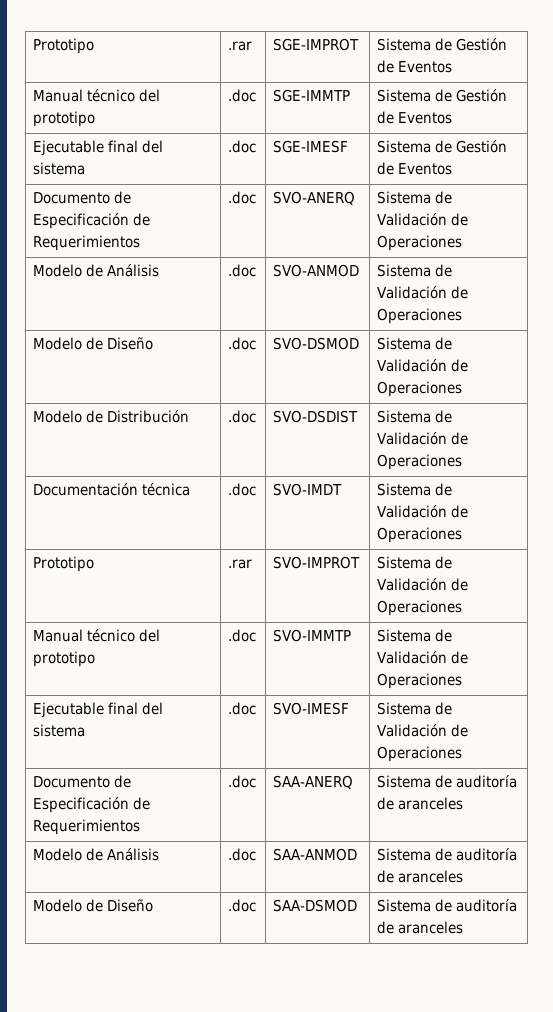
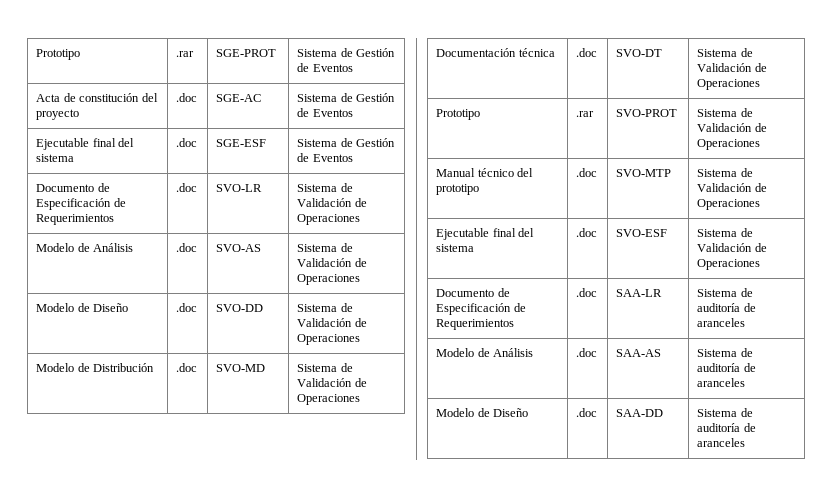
[33,38,95,54] [228,41,253,51] [273,38,360,51] [377,38,508,51] [377,60,453,73] [33,89,161,102] [33,111,96,127] [228,89,257,102] [273,89,351,102] Prototipo | .rar | SGE-IMPROT | Sistema de Gestión de Eventos // Manual técnico del prototipo | .doc | SGE-IMMTP -> [36,49,81,60] [176,51,195,57] [216,49,277,57] [297,48,396,57] [297,63,353,72] [36,93,158,102] [36,109,80,120] [176,93,198,102] [216,94,262,102] Prototipo | .rar | SGE-PROT | Sistema de Gestión de Eventos // Acta de constitución del proyecto | .doc | SGE-AC
[273,140,349,153] SGE-IMESF -> [216,139,267,147] SGE-ESF
[273,191,356,205] SVO-ANERQ -> [216,184,263,192] SVO-LR
[273,264,360,277] SVO-ANMOD -> [216,244,262,252] SVO-AS
[273,337,360,350] SVO-DSMOD -> [216,304,264,312] SVO-DD
[273,410,359,423] SVO-DSDIST -> [216,364,266,372] SVO-MD
[273,483,343,496] SVO-IMDT -> [616,49,663,57] SVO-DT
[273,556,361,569] SVO-IMPROT -> [616,109,678,117] SVO-PROT
[273,629,352,642] SVO-IMMTP -> [616,169,672,177] SVO-MTP
[273,702,350,715] SVO-IMESF -> [616,229,668,237] SVO-ESF
[273,775,354,789] SAA-ANERQ -> [616,289,663,297] SAA-LR
[273,848,358,861] SAA-ANMOD -> [616,349,662,357] SAA-AS
[273,899,358,912] SAA-DSMOD -> [616,409,664,417] SAA-DD

